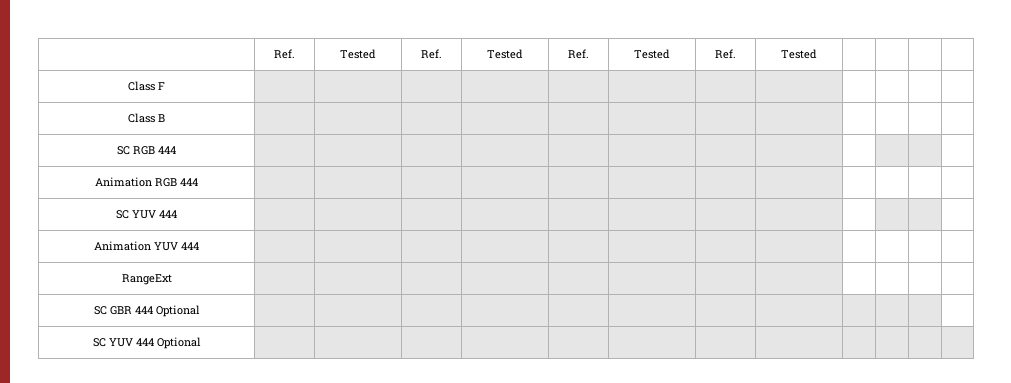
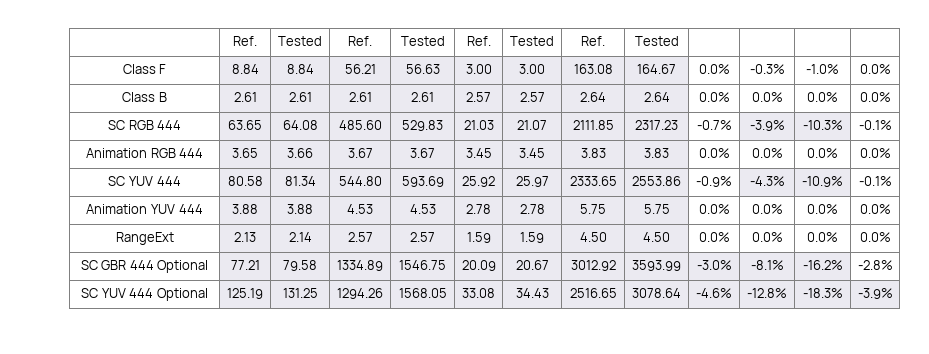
[128,113,165,123] [117,146,176,155] [95,177,199,187] [116,210,177,219] [94,241,200,251] [121,274,172,285] [93,305,200,317] [92,337,201,349] | | | | | | | | | | | // Class B | | | | | | | | | | | | // SC RGB 444 | | | | | | | | | | | | // Animation RGB 444 | | | | | | | | | | | | // SC YUV 444 | | | | | | | | | | | | // Animation YUV 444 | | | | | | | | | | | | // RangeExt | | | | | | | | | | | | // SC GBR 444 Optional | | | | | | | | | | | | // SC YUV 444 Optional | | | | | | | | | | | | -> [231,64,259,74] [286,64,314,74] [344,64,376,74] [405,64,440,74] [465,64,492,74] [519,64,545,74] [573,64,613,74] [637,64,676,74] [698,64,730,74] [749,64,785,74] [806,64,839,74] [859,64,891,74] [122,92,167,102] [233,92,257,102] [288,92,312,102] [348,92,372,102] [411,92,434,102] [466,92,491,102] [519,92,545,102] [580,92,606,102] [643,92,670,102] [698,92,730,102] [751,92,783,102] [807,92,838,102] [859,92,891,102] [107,120,182,130] [228,120,262,130] [282,120,318,130] [338,120,382,130] [402,120,443,131] [463,120,494,130] [517,120,547,130] [572,120,614,130] [635,120,678,130] [696,120,732,130] [749,120,785,131] [802,120,843,130] [858,120,892,130] [85,148,204,158] [232,148,258,158] [287,148,313,158] [347,148,373,158] [410,148,435,158] [465,148,492,158] [519,148,545,158] [580,148,606,158] [644,148,669,158] [698,148,730,158] [751,148,783,158] [807,148,838,158] [859,148,891,158] [108,176,181,186] [227,176,263,186] [284,176,316,186] [338,176,382,186] [401,176,444,187] [462,176,495,187] [515,176,549,187] [569,176,617,186] [632,176,681,186] [696,176,732,187] [749,176,785,186] [802,176,843,187] [858,176,892,186] [86,204,203,214] [232,204,258,214] [287,204,313,214] [347,204,373,214] [409,204,436,214] [466,204,491,214] [519,204,545,214] [580,204,606,214] [643,204,670,214] [698,204,730,214] [751,204,783,214] [807,204,838,214] [859,204,891,214] [115,232,174,245] [234,232,256,242] [288,232,312,242] [347,232,373,242] [410,232,435,242] [466,232,491,243] [520,232,544,243] [579,232,607,242] [643,232,670,242] [698,232,730,242] [751,232,783,242] [807,232,838,242] [859,232,891,242] [80,260,209,273] [230,260,260,270] [283,260,317,271] [337,260,383,271] [399,260,446,270] [461,260,496,271] [515,260,549,270] [570,260,616,271] [632,260,681,271] [696,260,732,270] [750,260,784,270] [802,260,843,270] [857,260,893,270] [81,288,208,301] [227,288,263,299] [282,288,318,298] [337,288,383,299] [398,288,447,298] [462,288,495,298] [515,288,549,298] [569,288,617,298] [632,288,681,298] [696,288,732,298] [747,288,787,298] [802,288,843,298] [857,288,893,299] 8.84 | 8.84 | 56.21 | 56.63 | 3.00 | 3.00 | 163.08 | 164.67 | 0.0% | -0.3% | -1.0% | 0.0% // Class B | 2.61 | 2.61 | 2.61 | 2.61 | 2.57 | 2.57 | 2.64 | 2.64 | 0.0% | 0.0% | 0.0% | 0.0% // SC RGB 444 | 63.65 | 64.08 | 485.60 | 529.83 | 21.03 | 21.07 | 2111.85 | 2317.23 | -0.7% | -3.9% | -10.3% | -0.1% // Animation RGB 444 | 3.65 | 3.66 | 3.67 | 3.67 | 3.45 | 3.45 | 3.83 | 3.83 | 0.0% | 0.0% | 0.0% | 0.0% // SC YUV 444 | 80.58 | 81.34 | 544.80 | 593.69 | 25.92 | 25.97 | 2333.65 | 2553.86 | -0.9% | -4.3% | -10.9% | -0.1% // Animation YUV 444 | 3.88 | 3.88 | 4.53 | 4.53 | 2.78 | 2.78 | 5.75 | 5.75 | 0.0% | 0.0% | 0.0% | 0.0% // RangeExt | 2.13 | 2.14 | 2.57 | 2.57 | 1.59 | 1.59 | 4.50 | 4.50 | 0.0% | 0.0% | 0.0% | 0.0% // SC GBR 444 Optional | 77.21 | 79.58 | 1334.89 | 1546.75 | 20.09 | 20.67 | 3012.92 | 3593.99 | -3.0% | -8.1% | -16.2% | -2.8% // SC YUV 444 Optional | 125.19 | 131.25 | 1294.26 | 1568.05 | 33.08 | 34.43 | 2516.65 | 3078.64 | -4.6% | -12.8% | -18.3% | -3.9%

